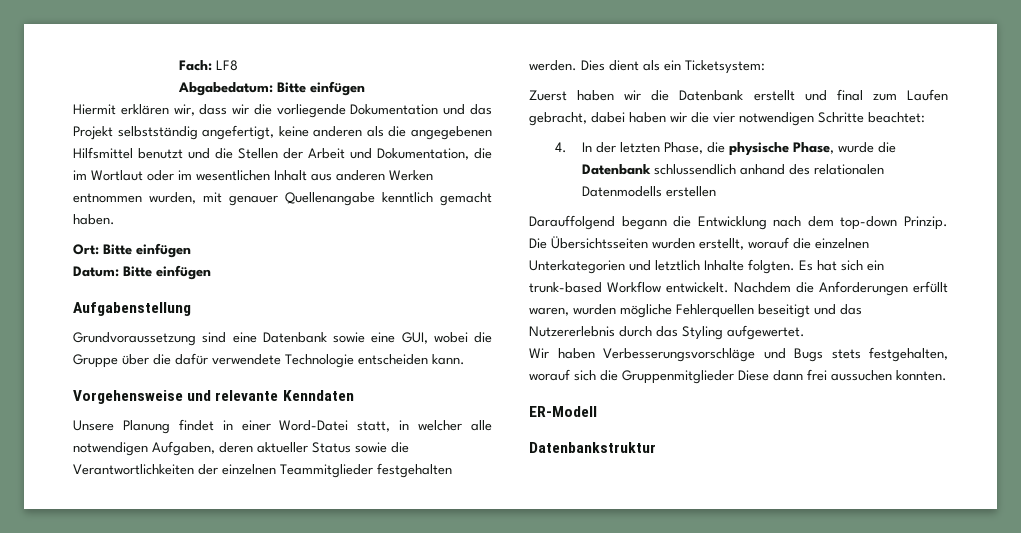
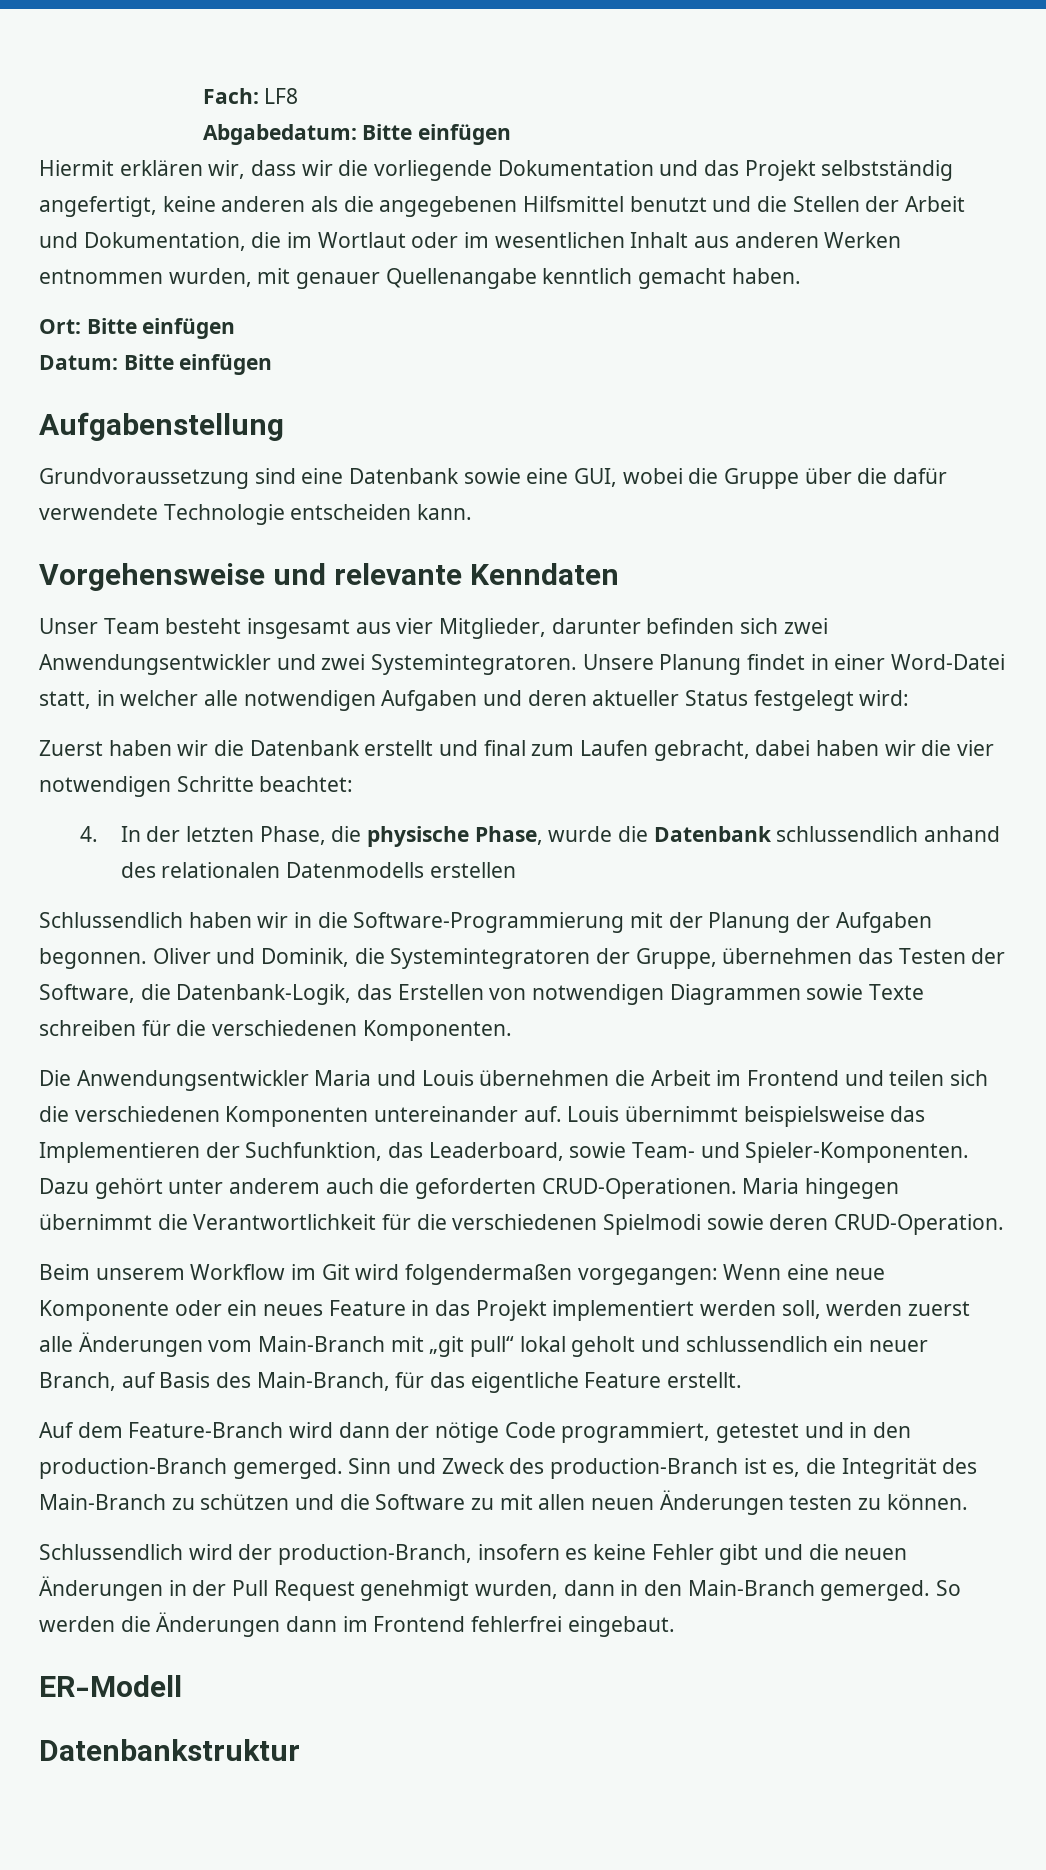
(354, 395) none -> [39,618,828,639] [39,654,578,675] Unser Team besteht insgesamt aus vier Mitglieder, darunter befinden sich zwei Anwendungsentwickler und zwei Systemintegratoren.
[152,441,215,456] Aufgaben, -> [381,690,523,711] Aufgaben und
[355,442,409,453] [73,463,452,478] [529,60,765,74] sowie die Verantwortlichkeiten der einzelnen Teammitglieder festgehalten werden. Dies dient als ein Ticketsystem: -> [753,690,910,711] festgelegt wird:
[529,215,948,230] [529,236,869,250] [529,259,884,274] [529,281,948,296] [529,304,862,318] [529,325,805,340] [529,347,948,362] [529,369,947,384] Darauffolgend begann die Entwicklung nach dem top-down Prinzip. Die Übersichtsseiten wurden erstellt, worauf die einzelnen Unterkategorien und letztlich Inhalte folgten. Es hat sich ein trunk-based Workflow entwickelt. Nachdem die Anforderungen erfüllt waren, wurden mögliche Fehlerquellen beseitigt und das Nutzererlebnis durch das Styling aufgewertet. // Wir haben Verbesserungsvorschläge und Bugs stets festgehalten, worauf sich die Gruppenmitglieder Diese dann frei aussuchen konnten. -> [39,912,932,933] [39,948,1006,969] [39,984,925,1005] [39,1020,512,1041] [39,1070,989,1091] [39,1106,926,1127] [39,1142,970,1163] [39,1178,900,1199] [39,1214,1005,1235] [39,1264,885,1285] [39,1300,971,1321] [39,1332,929,1357] [39,1372,743,1393] [39,1422,912,1443] [39,1458,978,1479] [39,1490,968,1515] [39,1544,908,1565] [39,1576,962,1601] [39,1612,675,1637] Schlussendlich haben wir in die Software-Programmierung mit der Planung der Aufgaben begonnen. Oliver und Dominik, die Systemintegratoren der Gruppe, übernehmen das Testen der Software, die Datenbank-Logik, das Erstellen von notwendigen Diagrammen sowie Texte schreiben für die verschiedenen Komponenten. // Die Anwendungsentwickler Maria und Louis übernehmen die Arbeit im Frontend und teilen sich die verschiedenen Komponenten untereinander auf. Louis übernimmt beispielsweise das Implementieren der Suchfunktion, das Leaderboard, sowie Team- und Spieler-Komponenten. Dazu gehört unter anderem auch die geforderten CRUD-Operationen. Maria hingegen übernimmt die Verantwortlichkeit für die verschiedenen Spielmodi sowie deren CRUD-Operation. // Beim unserem Workflow im Git wird folgendermaßen vorgegangen: Wenn eine neue Komponente oder ein neues Feature in das Projekt implementiert werden soll, werden zuerst alle Änderungen vom Main-Branch mit „git pull“ lokal geholt und schlussendlich ein neuer Branch, auf Basis des Main-Branch, für das eigentliche Feature erstellt. // Auf dem Feature-Branch wird dann der nötige Code programmiert, getestet und in den production-Branch gemerged. Sinn und Zweck des production-Branch ist es, die Integrität des Main-Branch zu schützen und die Software zu mit allen neuen Änderungen testen zu können. // Schlussendlich wird der production-Branch, insofern es keine Fehler gibt und die neuen Änderungen in der Pull Request genehmigt wurden, dann in den Main-Branch gemerged. So werden die Änderungen dann im Frontend fehlerfrei eingebaut.

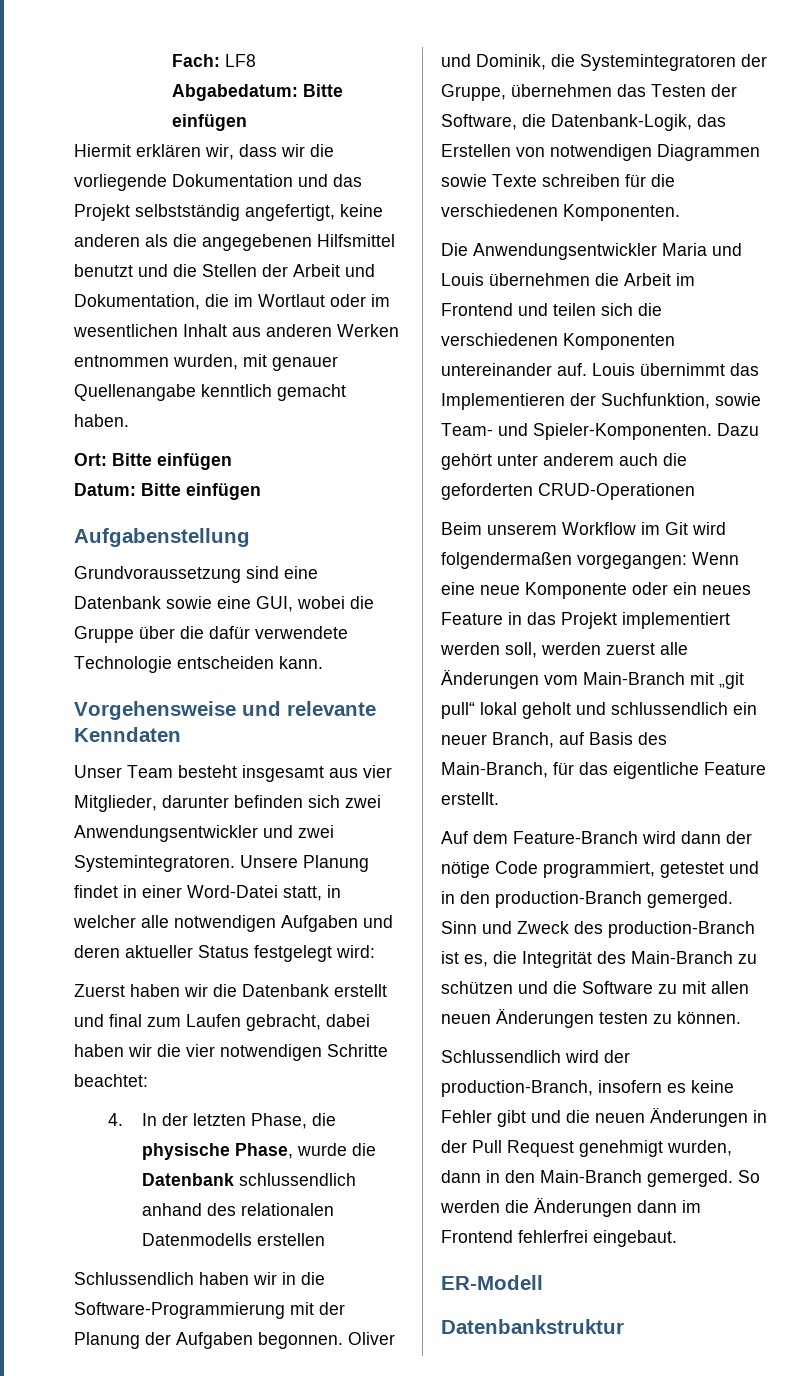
[743,1106,885,1127] beispielsweise -> (725, 369) none
[388,1142,564,1161] das Leaderboard, -> (710, 401) none
[541,1178,900,1199] [39,1214,1005,1235] CRUD-Operationen. Maria hingegen übernimmt die Verantwortlichkeit für die verschiedenen Spielmodi sowie deren CRUD-Operation. -> [538,483,695,500] CRUD-Operationen

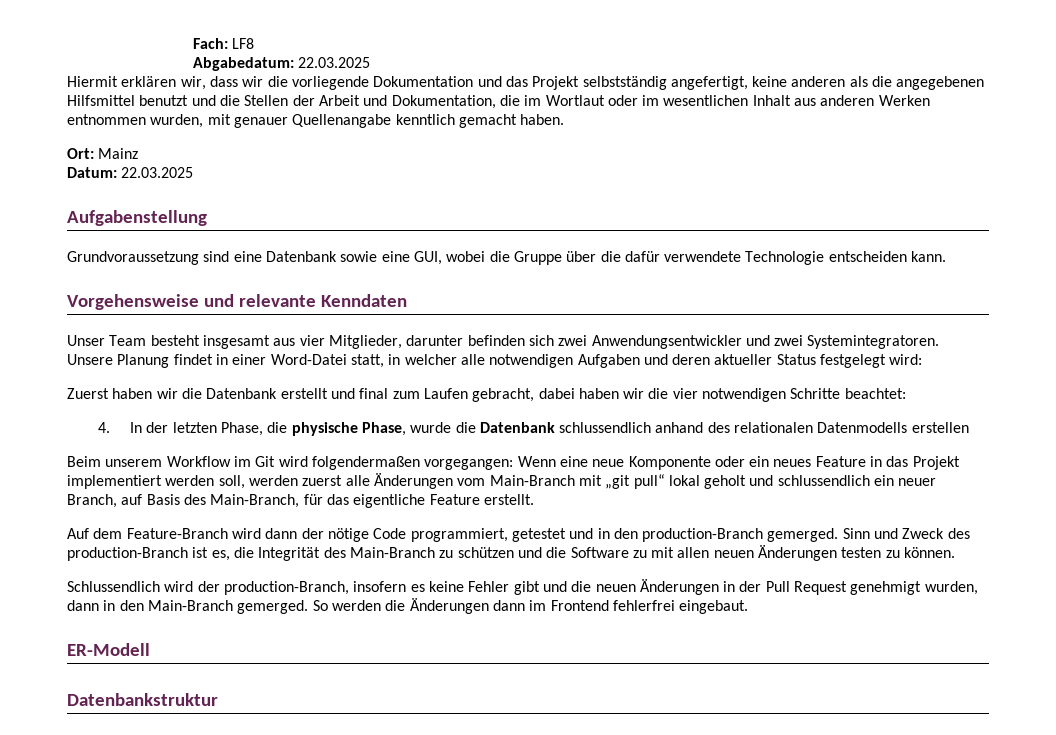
[303,84,344,97] [172,114,248,131] Bitte einfügen -> [298,57,371,68] 22.03.2025
[112,453,232,470] Bitte einfügen -> [98,148,139,159] Mainz
[141,483,261,500] Bitte einfügen -> [121,167,194,178] 22.03.2025
[74,1272,325,1285] [74,1302,345,1319] [74,1332,395,1349] [441,54,767,71] [441,84,737,101] [441,114,726,131] [441,144,760,161] [441,174,675,187] [441,204,680,221] [441,243,742,260] [441,273,695,286] [441,303,662,316] [441,333,675,350] [441,363,759,376] [441,393,761,410] [441,423,759,440] [441,453,687,470] [441,483,695,500] // Schlussendlich haben wir in die Software-Programmierung mit der Planung der Aufgaben begonnen. Oliver und Dominik, die Systemintegratoren der Gruppe, übernehmen das Testen der Software, die Datenbank-Logik, das Erstellen von notwendigen Diagrammen sowie Texte schreiben für die verschiedenen Komponenten. // Die Anwendungsentwickler Maria und Louis übernehmen die Arbeit im Frontend und teilen sich die verschiedenen Komponenten untereinander auf. Louis übernimmt das Implementieren der Suchfunktion, sowie Team- und Spieler-Komponenten. Dazu gehört unter anderem auch die geforderten CRUD-Operationen -> (969, 427) none

